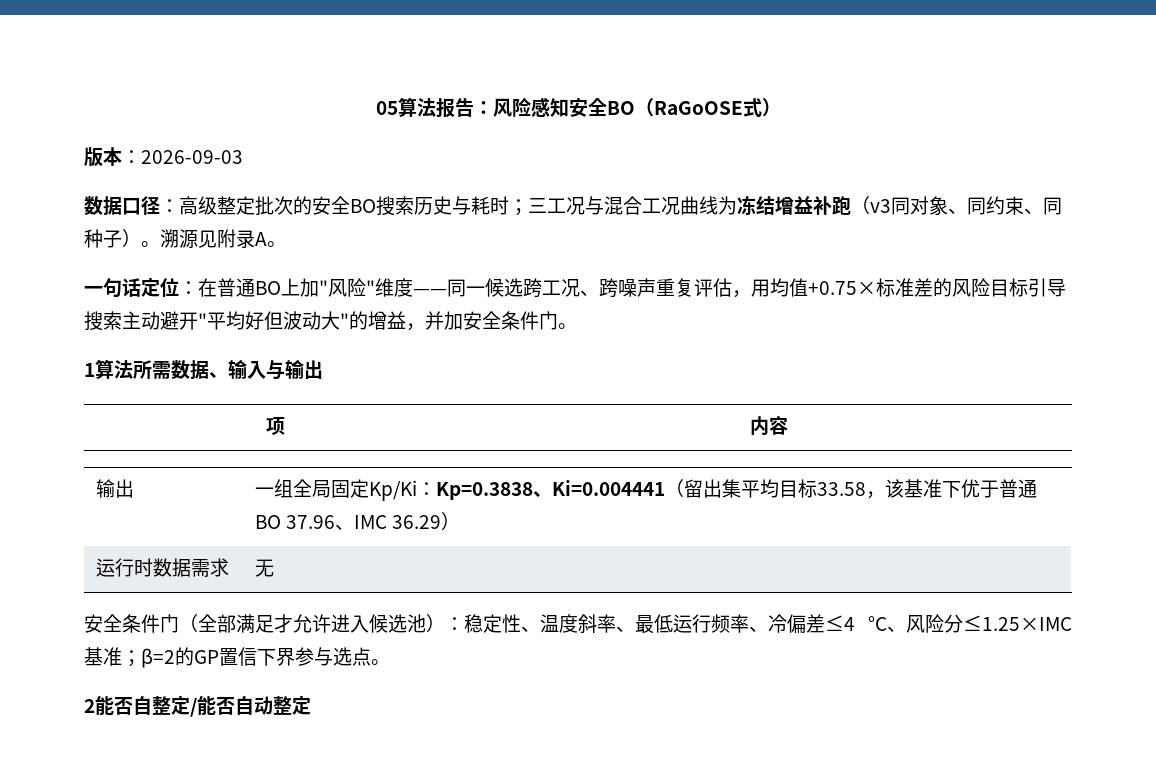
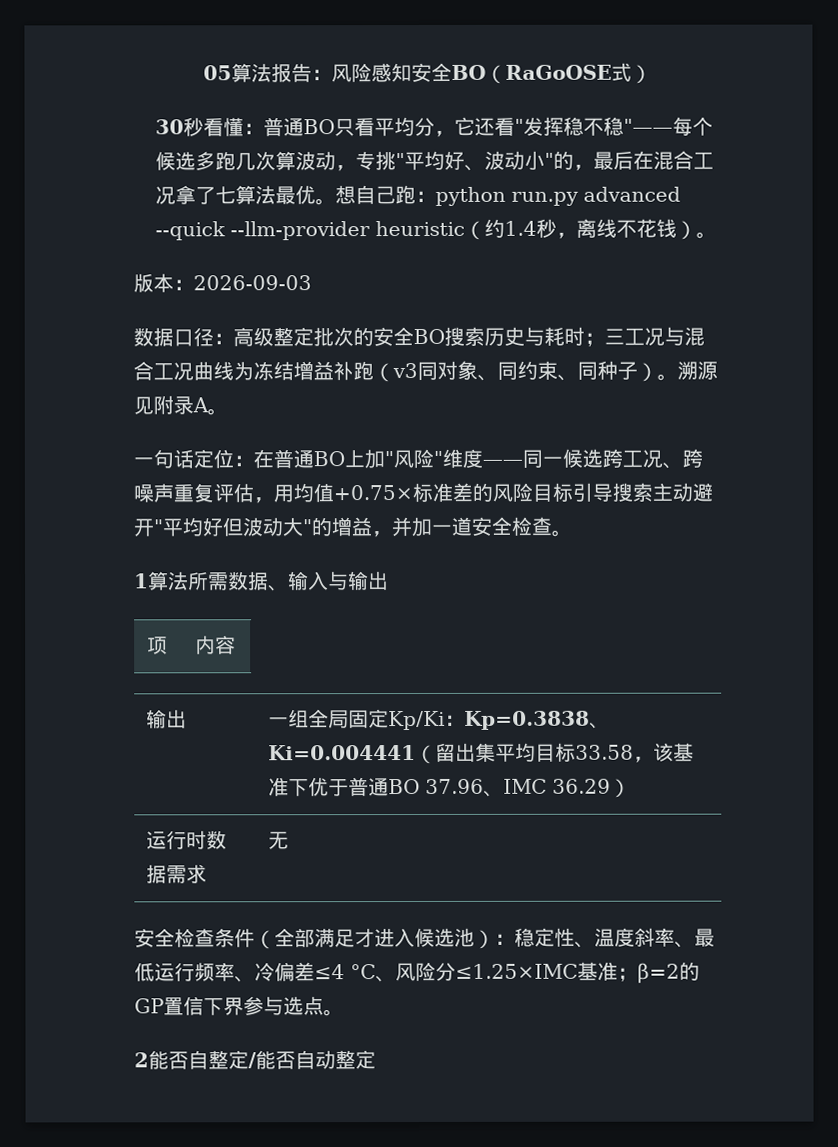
(781, 107) none -> [155,116,714,137] [155,150,715,172] [155,185,682,206] [155,218,718,241] // 30秒看懂：普通BO只看平均分，它还看"发挥稳不稳"——每个候选多跑几次算波动，专挑"平均好、波动小"的，最后在混合工况拿了七算法最优。想自己跑：python run.py advanced --quick --llm-provider heuristic（约1.4秒，离线不花钱）。
[463,311,558,330] 安全条件门 -> [431,516,552,536] 一道安全检查
[122,614,179,633] 条件门 -> [174,928,255,948] 检查条件
[293,614,331,633] 允许 -> (375, 938) none

